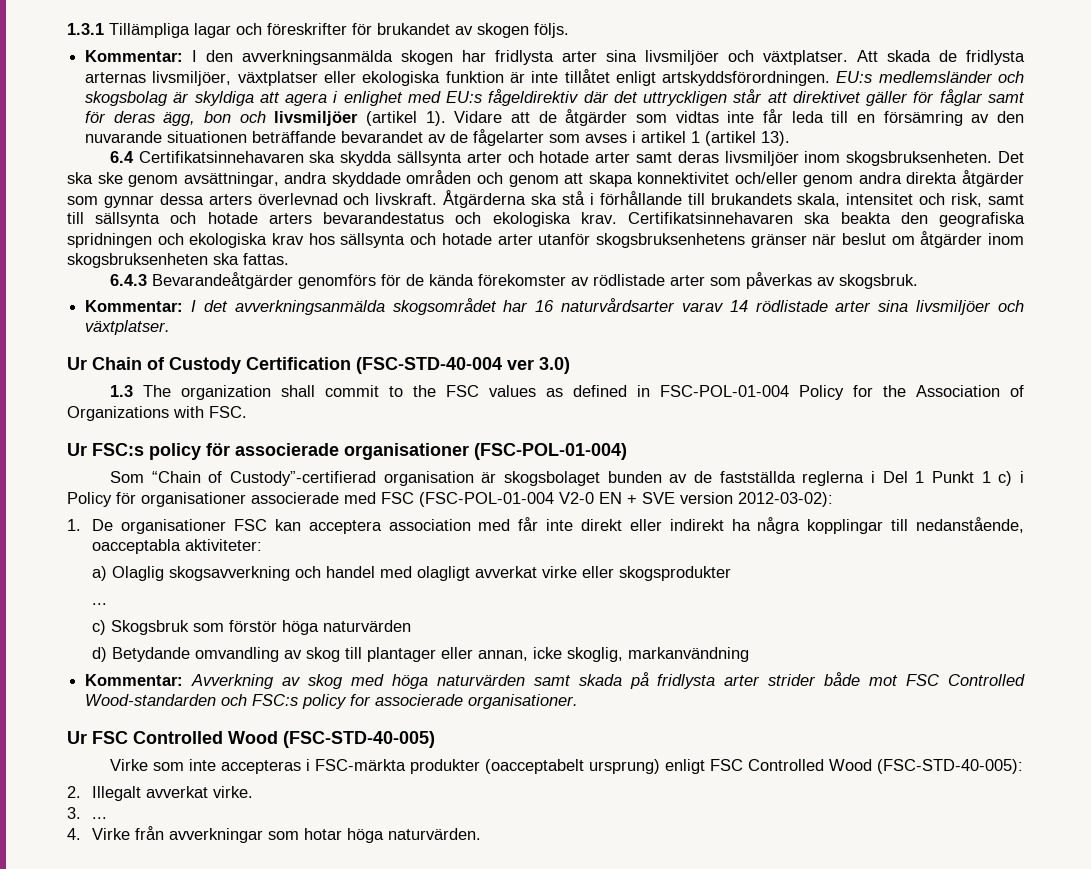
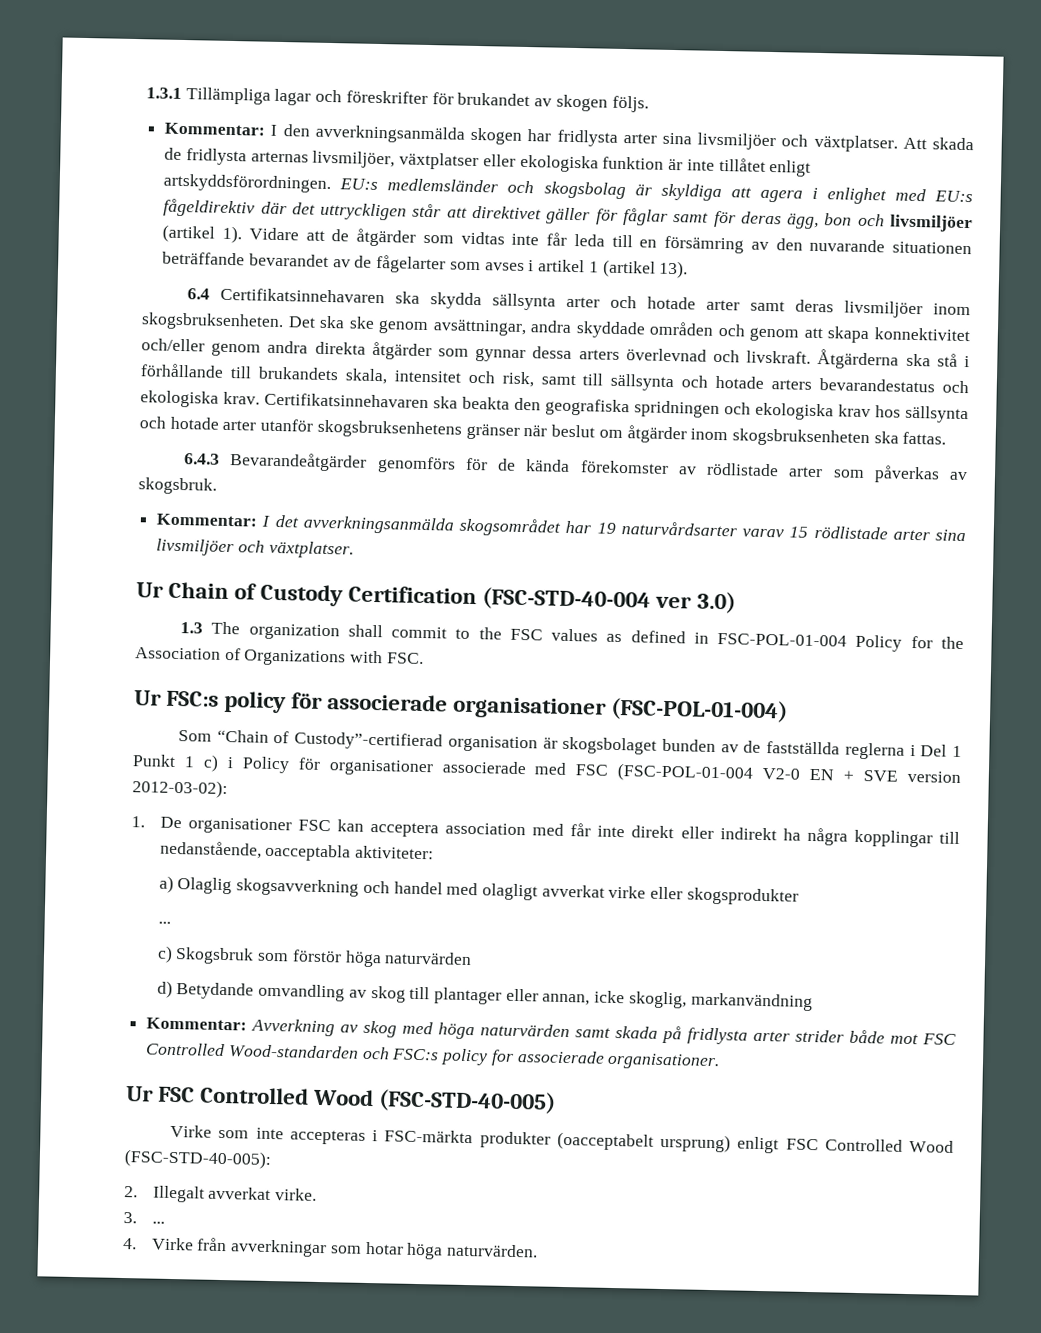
[535,300,555,312] 16 -> [596,522,616,534] 19
[729,300,748,312] 14 -> [789,526,809,538] 15

